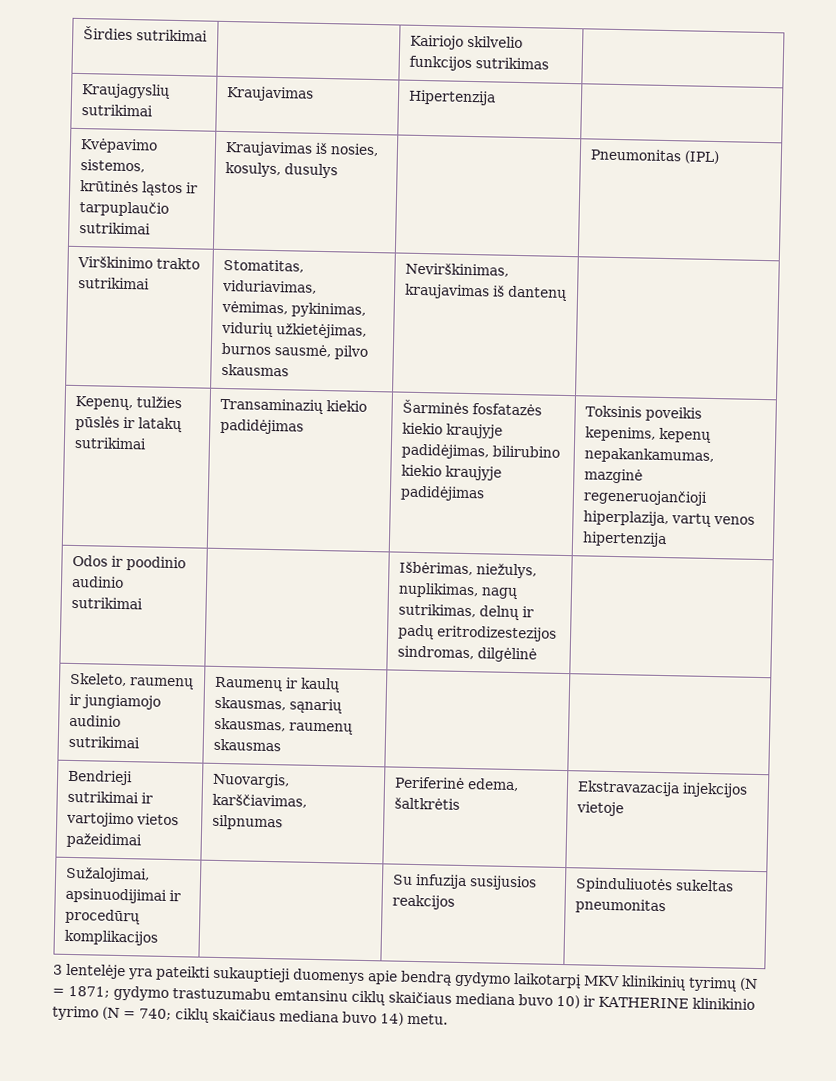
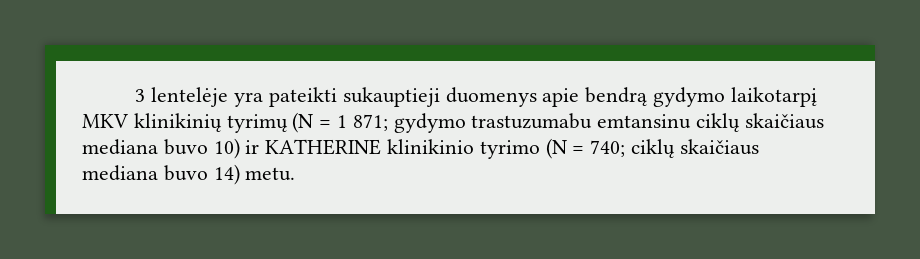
[82,26,208,42] [409,34,523,50] [408,55,549,71] [80,83,171,99] [80,104,153,117] [225,85,314,102] [407,89,496,106] [79,138,158,154] [79,159,145,173] [79,180,198,197] [78,201,169,217] [78,221,151,235] [224,140,379,157] [224,161,338,179] [589,148,720,165] [76,255,200,270] [77,276,150,290] [222,258,304,273] [221,279,317,294] [220,300,366,318] [220,321,367,339] [220,342,368,360] [220,363,289,377] [404,262,509,277] [403,283,568,301] [74,395,182,411] [74,415,183,433] [73,436,147,450] [219,397,367,415] [219,418,304,435] [401,399,542,416] [401,422,503,439] [400,443,560,460] [400,464,502,481] [399,485,485,502] [584,405,702,422] [584,426,712,443] [583,447,714,465] [583,468,643,484] [582,489,708,506] [582,510,755,527] [581,531,667,548] [71,554,186,572] [70,575,124,588] [70,596,143,610] [398,561,537,579] [397,582,519,600] [397,603,534,621] [396,624,557,642] [396,645,537,663] [68,672,195,690] [68,693,161,710] [68,714,121,727] [67,735,140,749] [213,676,341,693] [213,696,343,714] [213,717,354,735] [212,738,281,752] [66,769,133,786] [66,790,153,804] [65,811,179,828] [65,832,142,849] [211,772,290,789] [211,793,307,808] [211,814,283,831] [393,776,519,792] [393,797,460,810] [576,780,748,798] [575,801,624,817] [64,866,150,883] [64,887,181,904] [64,908,141,925] [63,929,158,946] [391,874,537,891] [391,894,455,910] [574,877,734,894] [574,898,666,915] Širdies sutrikimai | | Kairiojo skilvelio funkcijos sutrikimas | // Kraujagyslių sutrikimai | Kraujavimas | Hipertenzija | // Kvėpavimo sistemos, krūtinės ląstos ir tarpuplaučio sutrikimai | Kraujavimas iš nosies, kosulys, dusulys | | Pneumonitas (IPL) // Virškinimo trakto sutrikimai | Stomatitas, viduriavimas, vėmimas, pykinimas, vidurių užkietėjimas, burnos sausmė, pilvo skausmas | Nevirškinimas, kraujavimas iš dantenų | // Kepenų, tulžies pūslės ir latakų sutrikimai | Transaminazių kiekio padidėjimas | Šarminės fosfatazės kiekio kraujyje padidėjimas, bilirubino kiekio kraujyje padidėjimas | Toksinis poveikis kepenims, kepenų nepakankamumas, mazginė regeneruojančioji hiperplazija, vartų venos hipertenzija // Odos ir poodinio audinio sutrikimai | | Išbėrimas, niežulys, nuplikimas, nagų sutrikimas, delnų ir padų eritrodizestezijos sindromas, dilgėlinė | // Skeleto, raumenų ir jungiamojo audinio sutrikimai | Raumenų ir kaulų skausmas, sąnarių skausmas, raumenų skausmas | | // Bendrieji sutrikimai ir vartojimo vietos pažeidimai | Nuovargis, karščiavimas, silpnumas | Periferinė edema, šaltkrėtis | Ekstravazacija injekcijos vietoje // Sužalojimai, apsinuodijimai ir procedūrų komplikacijos | | Su infuzija susijusios reakcijos | Spinduliuotės sukeltas pneumonitas // -> (135, 95) none
[68,985,110,998] 1871; -> [337,114,388,131] 1 871;

